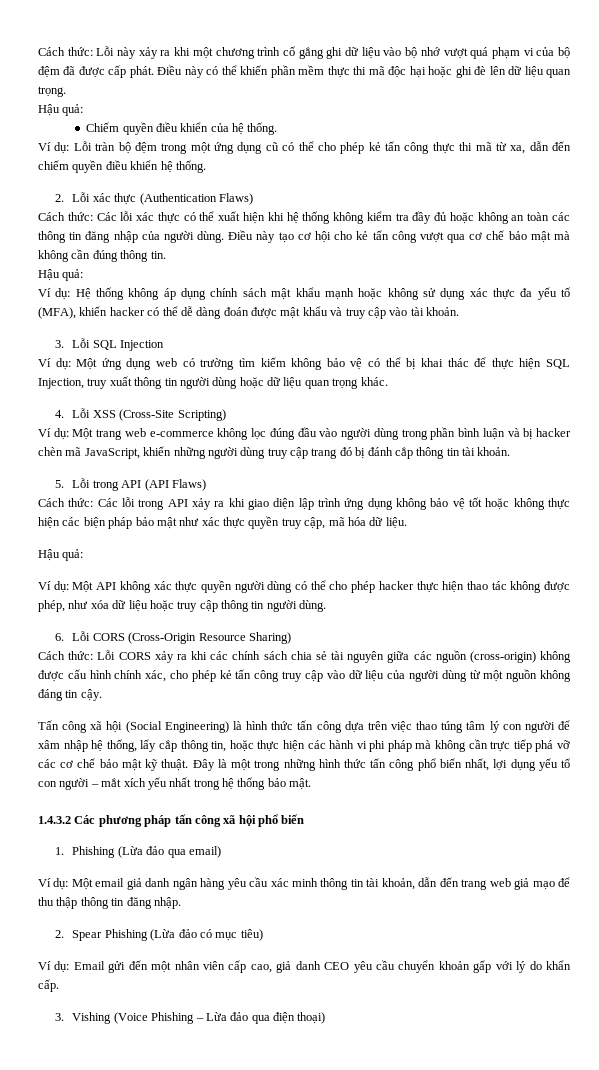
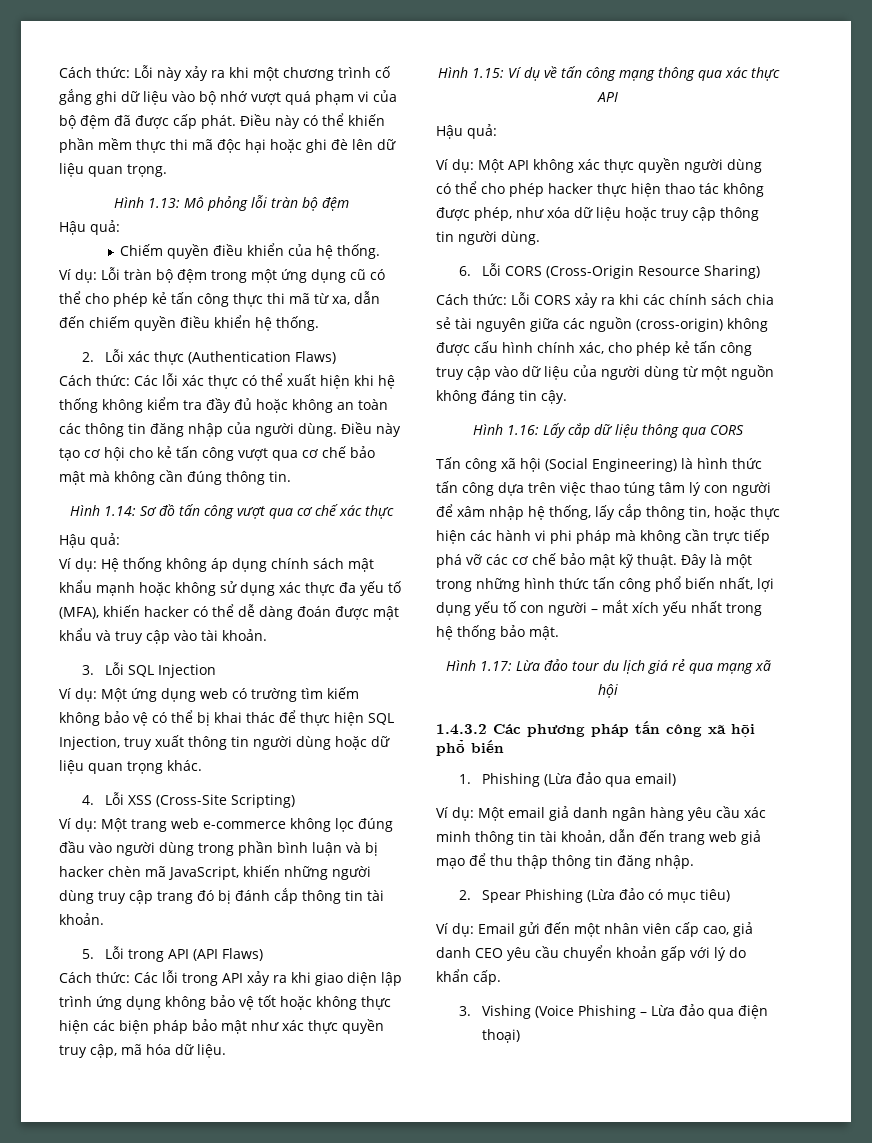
(66, 91) none -> [113,195,349,211] // Hình 1.13: Mô phỏng lỗi tràn bộ đệm
(166, 255) none -> [69,504,394,519] // Hình 1.14: Sơ đồ tấn công vượt qua cơ chế xác thực
(407, 523) none -> [437,66,780,81] [597,92,618,102] // Hình 1.15: Ví dụ về tấn công mạng thông qua xác thực API
(102, 695) none -> [473,423,744,438] // Hình 1.16: Lấy cắp dữ liệu thông qua CORS
(312, 784) none -> [445,659,771,674] [598,684,618,698] // Hình 1.17: Lừa đảo tour du lịch giá rẻ qua mạng xã hội

